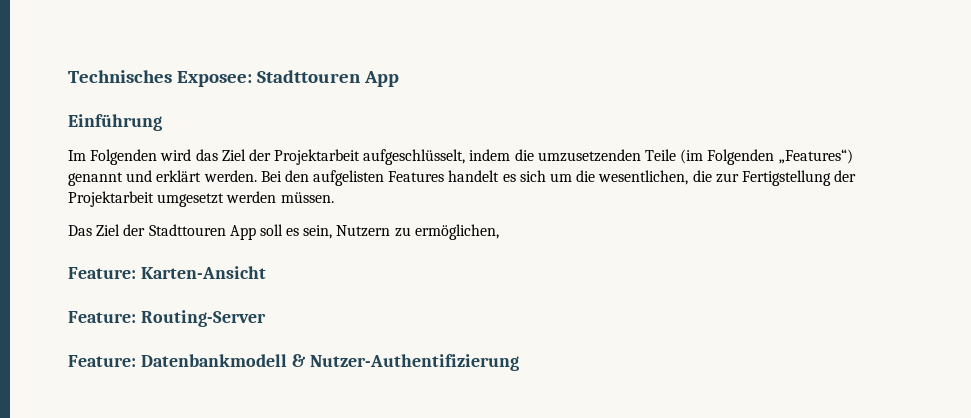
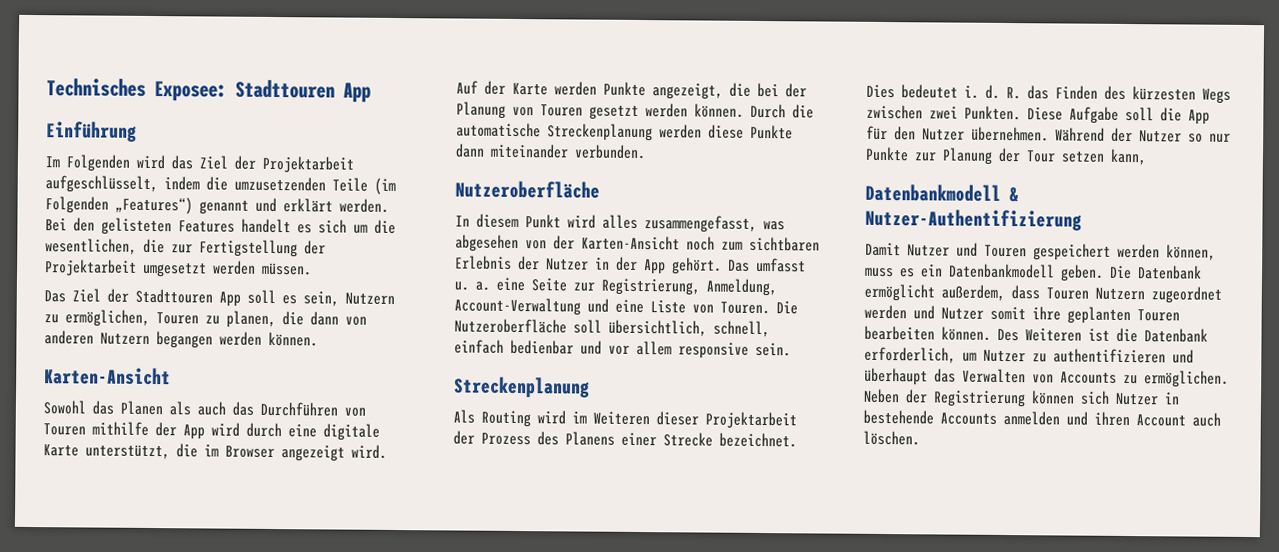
[313,170,385,186] aufgelisten -> [101,217,172,236] gelisteten
[68,266,266,279] [68,310,266,327] [68,354,519,371] // Feature: Karten-Ansicht // Feature: Routing-Server // Feature: Datenbankmodell & Nutzer-Authentifizierung -> [156,310,367,329] [44,330,318,349] [44,367,171,386] [43,400,366,417] [43,421,380,441] [43,443,387,462] [456,80,807,100] [456,101,814,120] [456,122,793,142] [455,143,646,160] [455,180,600,199] [455,213,785,233] [455,234,820,253] [455,255,806,275] [454,277,777,297] [454,297,798,316] [454,318,770,338] [454,339,791,359] [454,376,590,398] [453,409,797,429] [453,430,797,448] [866,84,1231,104] [866,104,1210,125] [866,125,1231,143] [865,146,1147,166] [865,183,1019,203] [865,208,1082,231] [865,242,1216,261] [865,263,1202,282] [864,283,1222,304] [864,304,1180,325] [864,325,1208,343] [864,346,1194,364] [864,367,1229,388] [863,388,1180,408] [863,409,1221,427] [863,430,920,446] Touren zu planen, die dann von anderen Nutzern begangen werden können. // Karten-Ansicht // Sowohl das Planen als auch das Durchführen von Touren mithilfe der App wird durch eine digitale Karte unterstützt, die im Browser angezeigt wird. Auf der Karte werden Punkte angezeigt, die bei der Planung von Touren gesetzt werden können. Durch die automatische Streckenplanung werden diese Punkte dann miteinander verbunden. // Nutzeroberfläche // In diesem Punkt wird alles zusammengefasst, was abgesehen von der Karten-Ansicht noch zum sichtbaren Erlebnis der Nutzer in der App gehört. Das umfasst u. a. eine Seite zur Registrierung, Anmeldung, Account-Verwaltung und eine Liste von Touren. Die Nutzeroberfläche soll übersichtlich, schnell, einfach bedienbar und vor allem responsive sein. // Streckenplanung // Als Routing wird im Weiteren dieser Projektarbeit der Prozess des Planens einer Strecke bezeichnet. Dies bedeutet i. d. R. das Finden des kürzesten Wegs zwischen zwei Punkten. Diese Aufgabe soll die App für den Nutzer übernehmen. Während der Nutzer so nur Punkte zur Planung der Tour setzen kann, // Datenbankmodell & Nutzer-Authentifizierung // Damit Nutzer und Touren gespeichert werden können, muss es ein Datenbankmodell geben. Die Datenbank ermöglicht außerdem, dass Touren Nutzern zugeordnet werden und Nutzer somit ihre geplanten Touren bearbeiten können. Des Weiteren ist die Datenbank erforderlich, um Nutzer zu authentifizieren und überhaupt das Verwalten von Accounts zu ermöglichen. Neben der Registrierung können sich Nutzer in bestehende Accounts anmelden und ihren Account auch löschen.

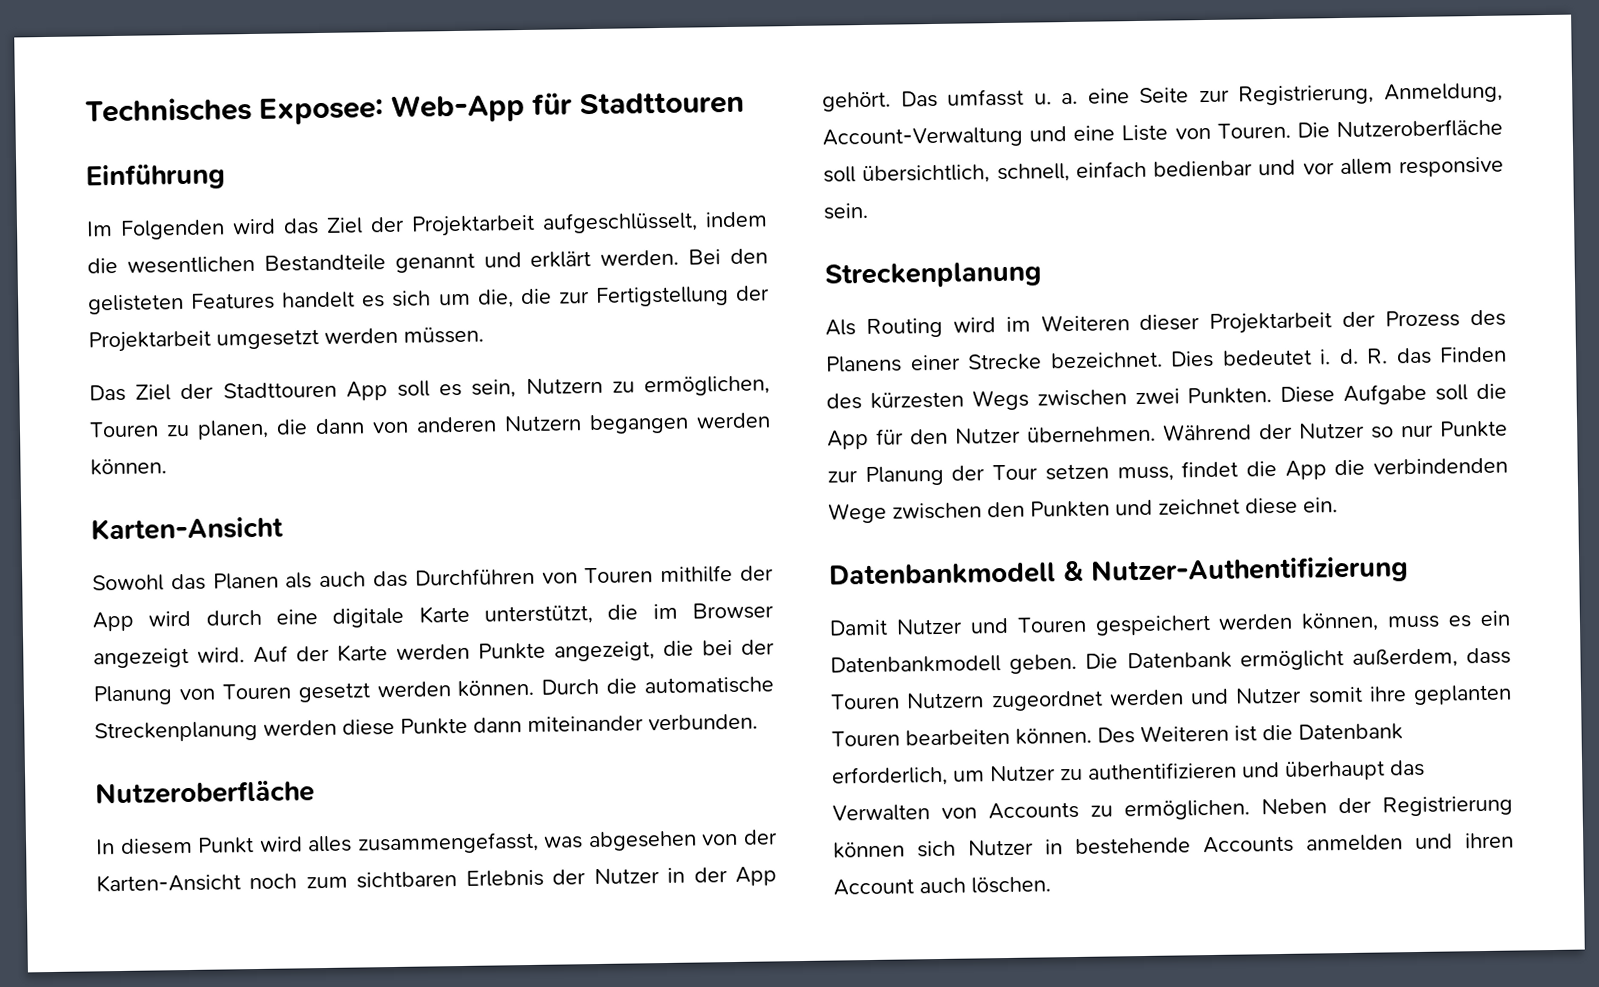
[235,79,371,103] Stadttouren App -> [391,91,746,123] Web-App für Stadttouren
[234,176,396,195] [45,196,193,215] umzusetzenden Teile (im Folgenden „Features“) -> [126,254,386,274] wesentlichen Bestandteile
[374,219,396,234] [45,238,137,255] die wesentlichen, -> [476,289,514,308] die,
[1110,148,1147,166] kann, -> [1116,457,1508,482] [828,497,1338,524] muss, findet die App die verbindenden Wege zwischen den Punkten und zeichnet diese ein.

